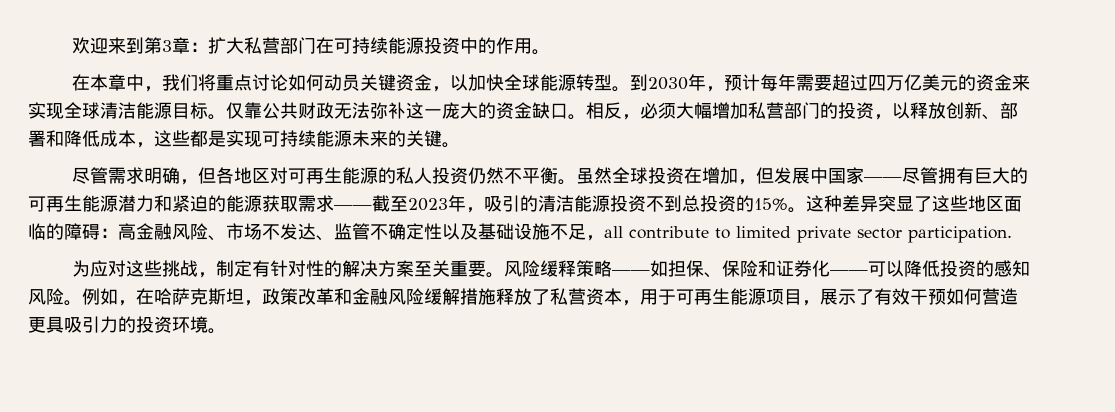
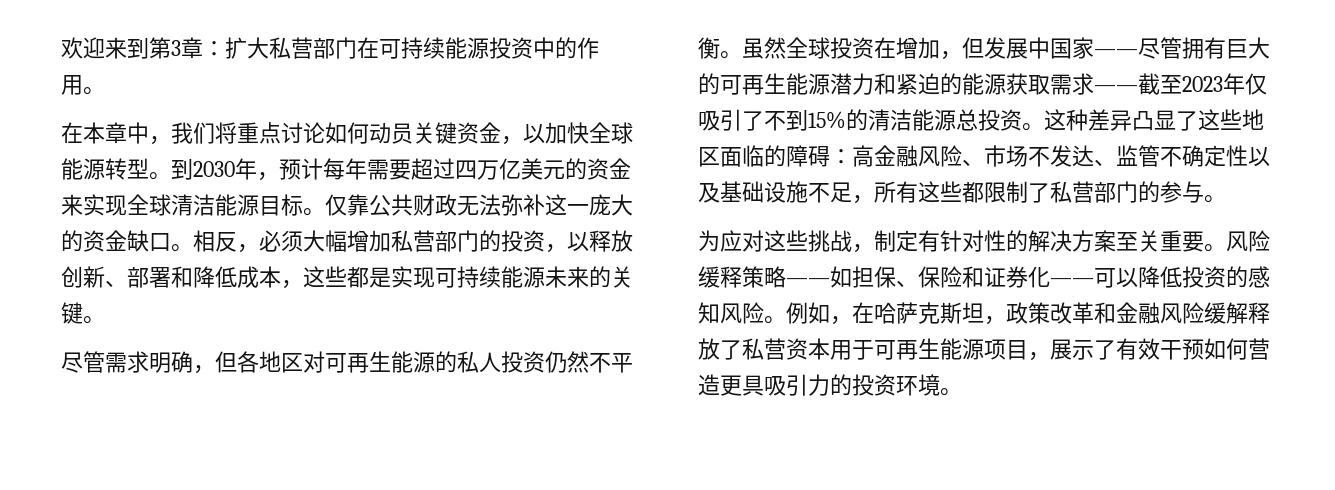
[466,195,788,213] ，吸引的清洁能源投资不到总投资的15% -> [1245,73,1267,95] [698,109,1022,131] 仅吸引了不到15%的清洁能源总投资
[878,195,896,212] 突 -> [1132,111,1154,131] 凸
[604,226,1012,243] all contribute to limited private sector participation. -> [874,181,1226,203] 所有这些都限制了私营部门的参与。
[460,288,496,305] 措施 -> (1248, 313) none
[622,300,640,306] ， -> (830, 349) none

